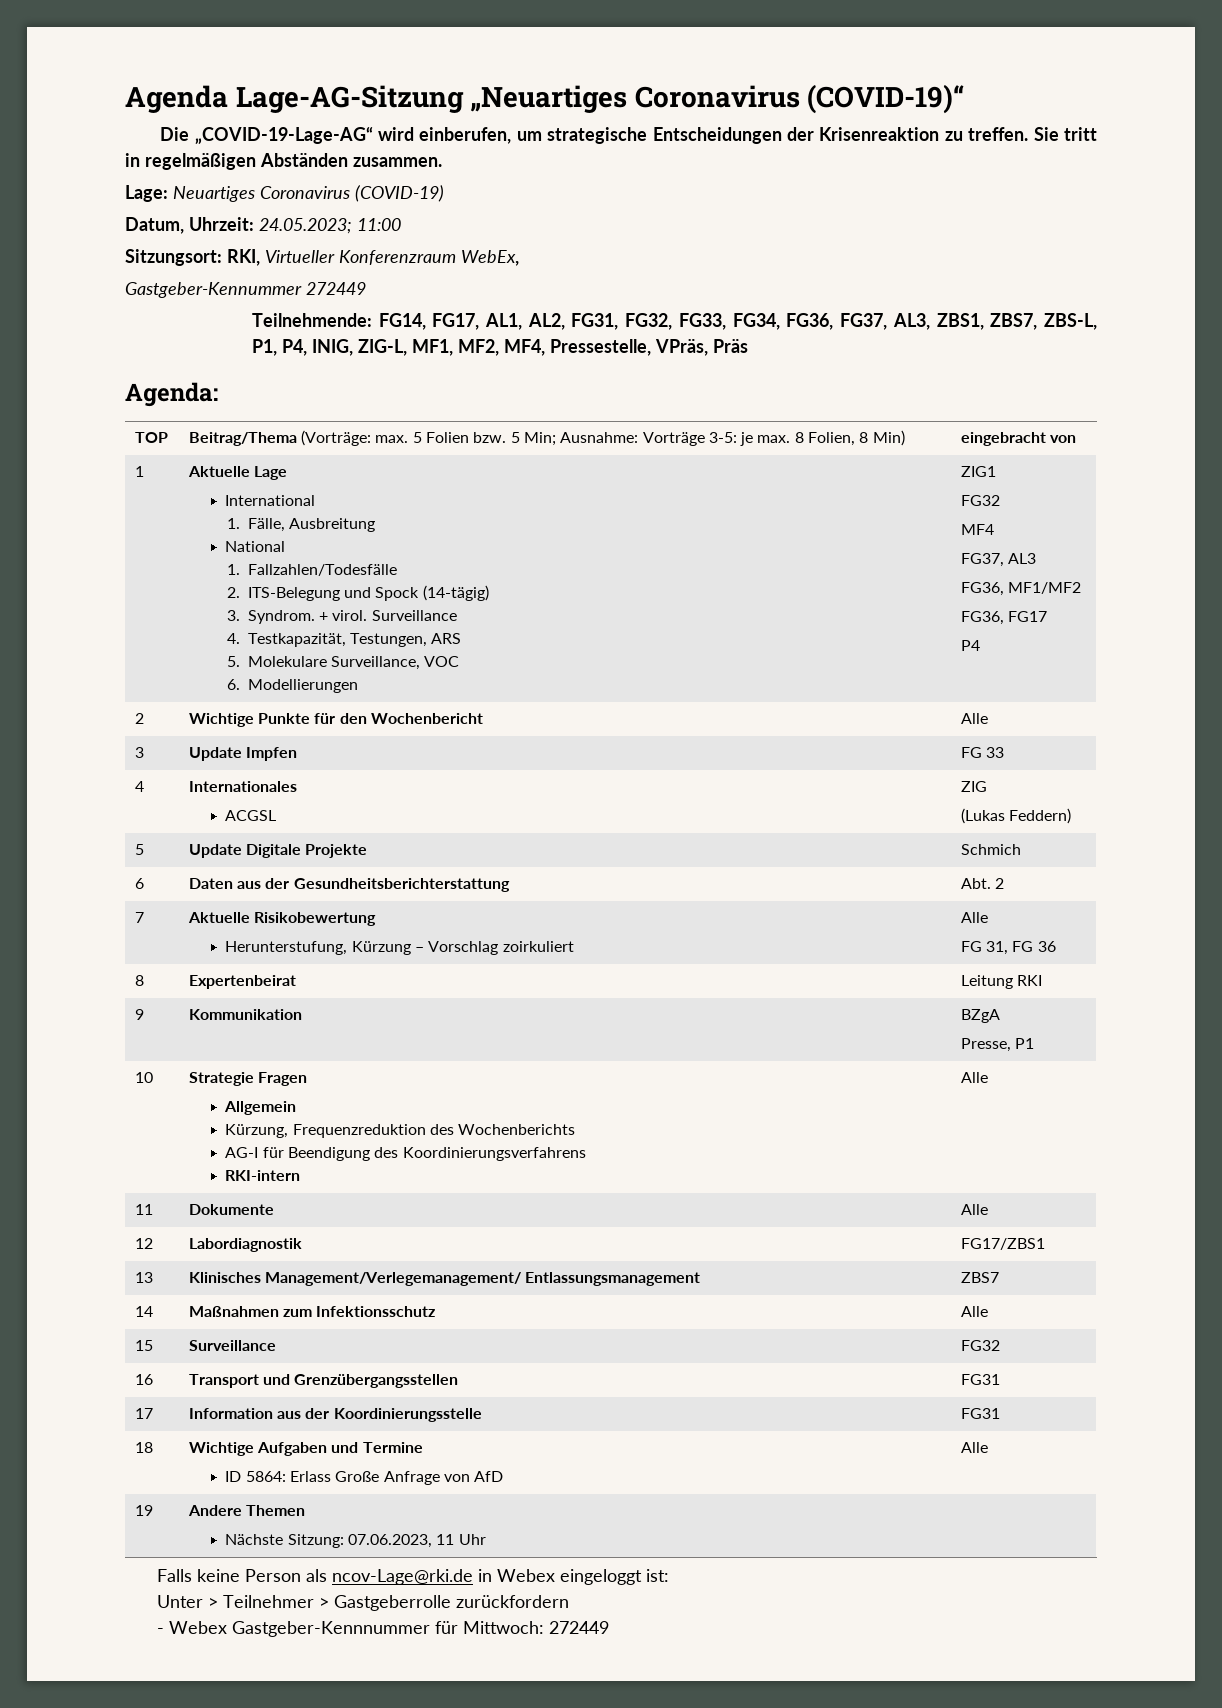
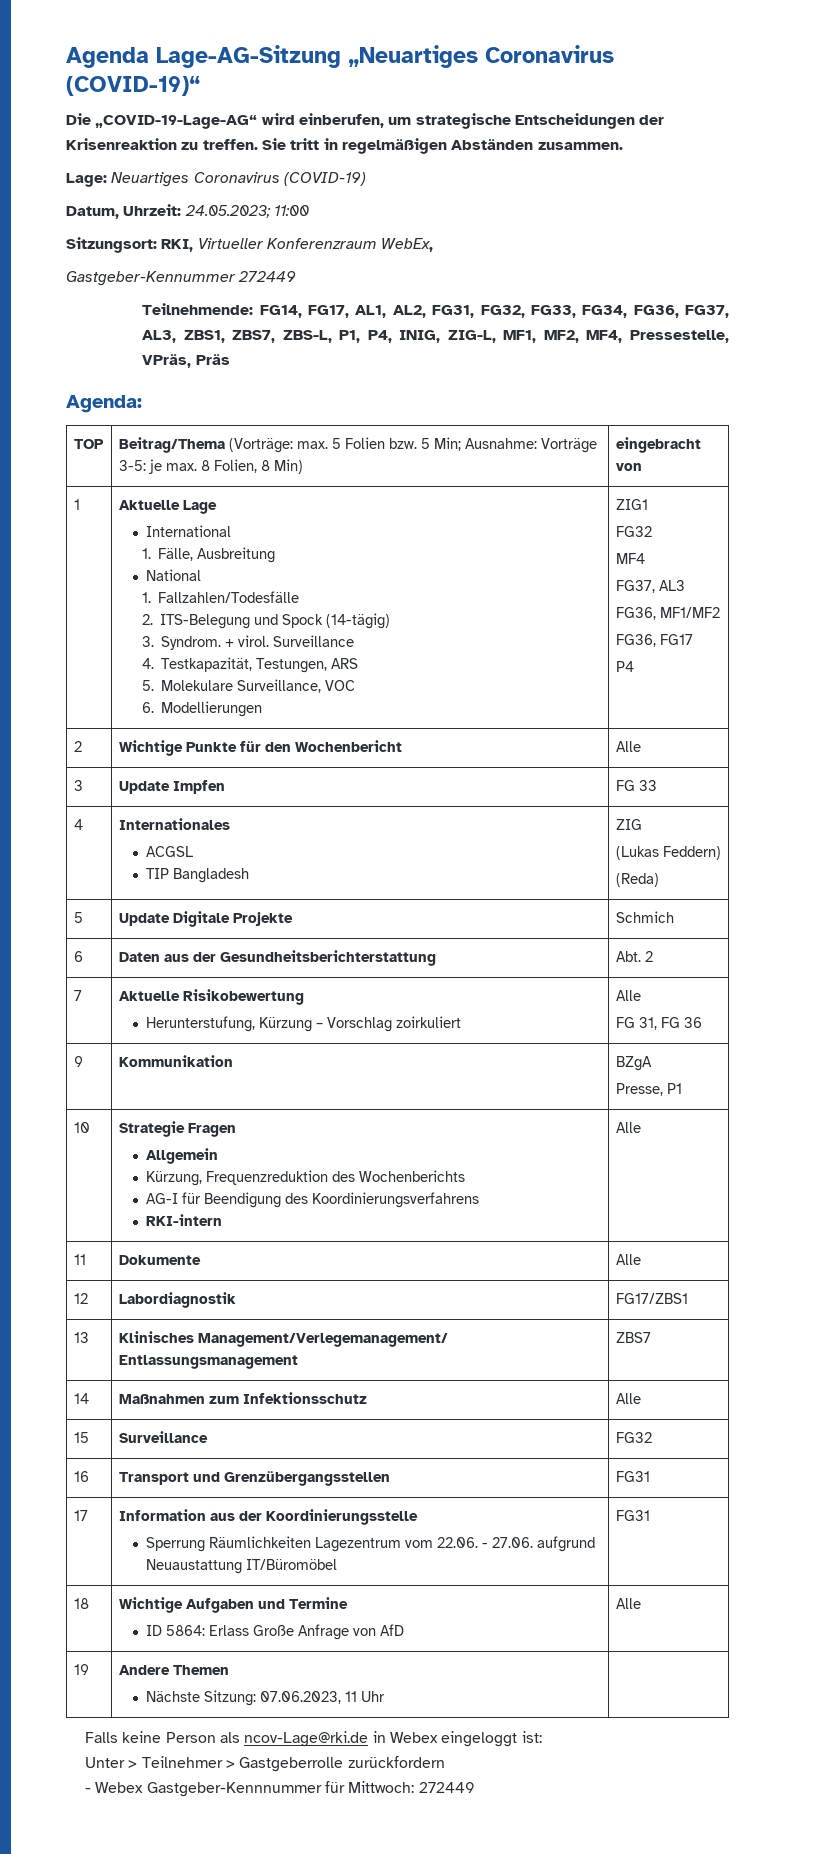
(277, 815) none -> [146,868,250,883] // TIP Bangladesh
(1071, 816) none -> [615,873,659,887] // (Reda)
[134,975,144,986] [188,975,296,989] [960,975,1042,989] // 8 | Expertenbeirat | Leitung RKI -> (702, 1022) none
(482, 1415) none -> [146,1536,596,1552] [146,1559,338,1574] // Sperrung Räumlichkeiten Lagezentrum vom 22.06. - 27.06. aufgrund Neuaustattung IT/Büromöbel

